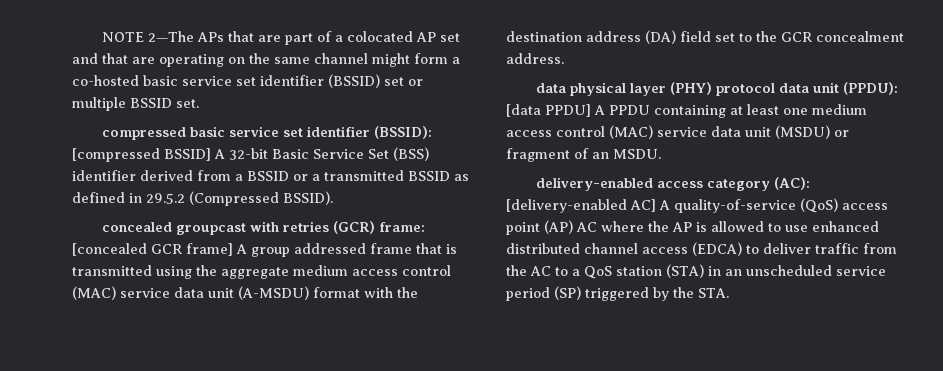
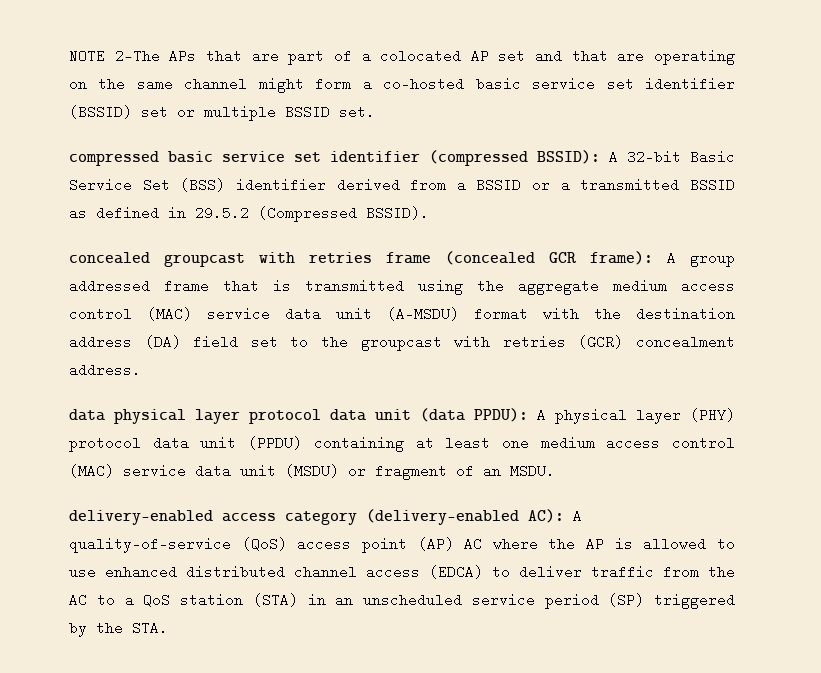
[373,126,432,139] [72,148,211,162] (BSSID): [compressed BSSID] -> [429,150,600,166] (compressed BSSID):
[332,221,425,234] [72,243,233,256] (GCR) frame: [concealed GCR frame] -> [386,251,653,265] frame (concealed GCR frame):
[781,32,812,42] GCR -> [360,335,624,351] groupcast with retries (GCR)
[669,82,898,96] [506,104,650,117] (PHY) protocol data unit (PPDU): [data PPDU] A PPDU -> [249,408,735,424] [69,436,303,452] protocol data unit (data PPDU): A physical layer (PHY) protocol data unit (PPDU)
[773,177,810,190] [506,199,656,213] (AC): [delivery-enabled AC] -> [366,509,564,525] (delivery-enabled AC):

